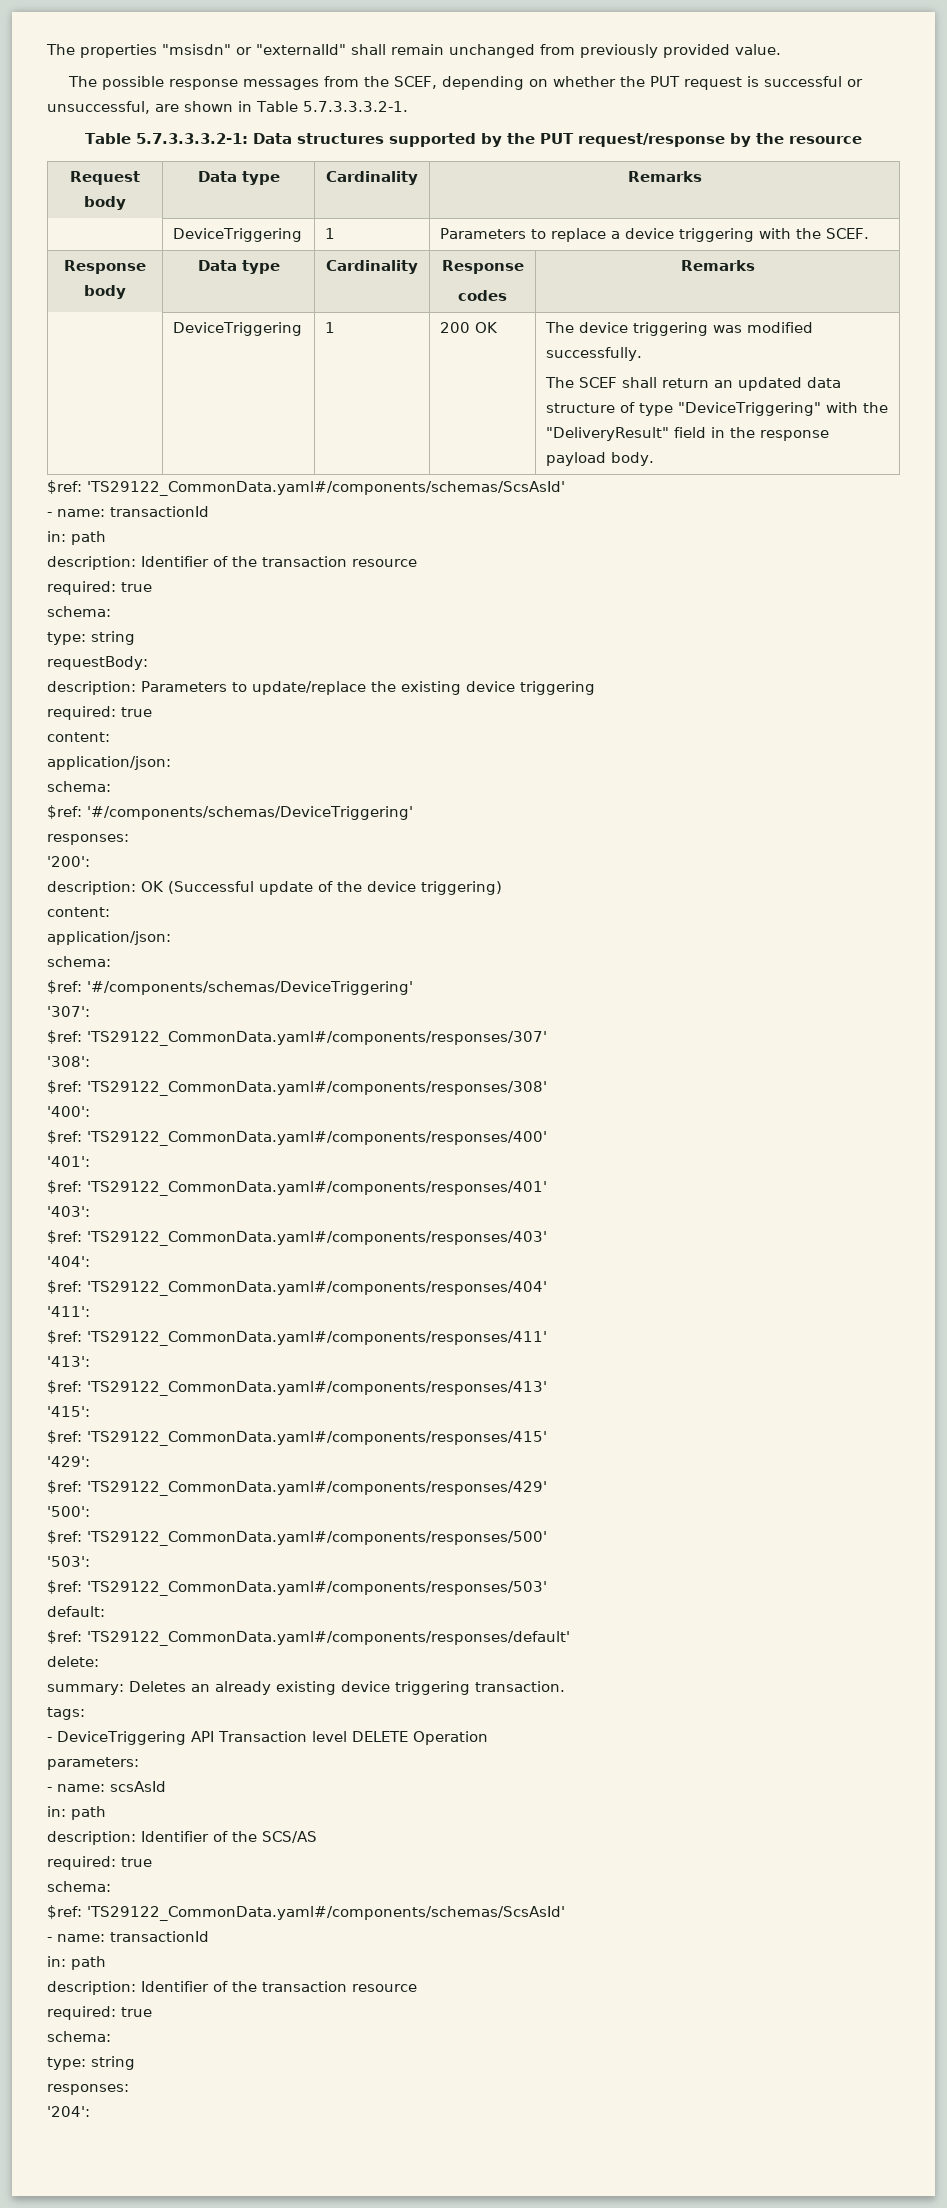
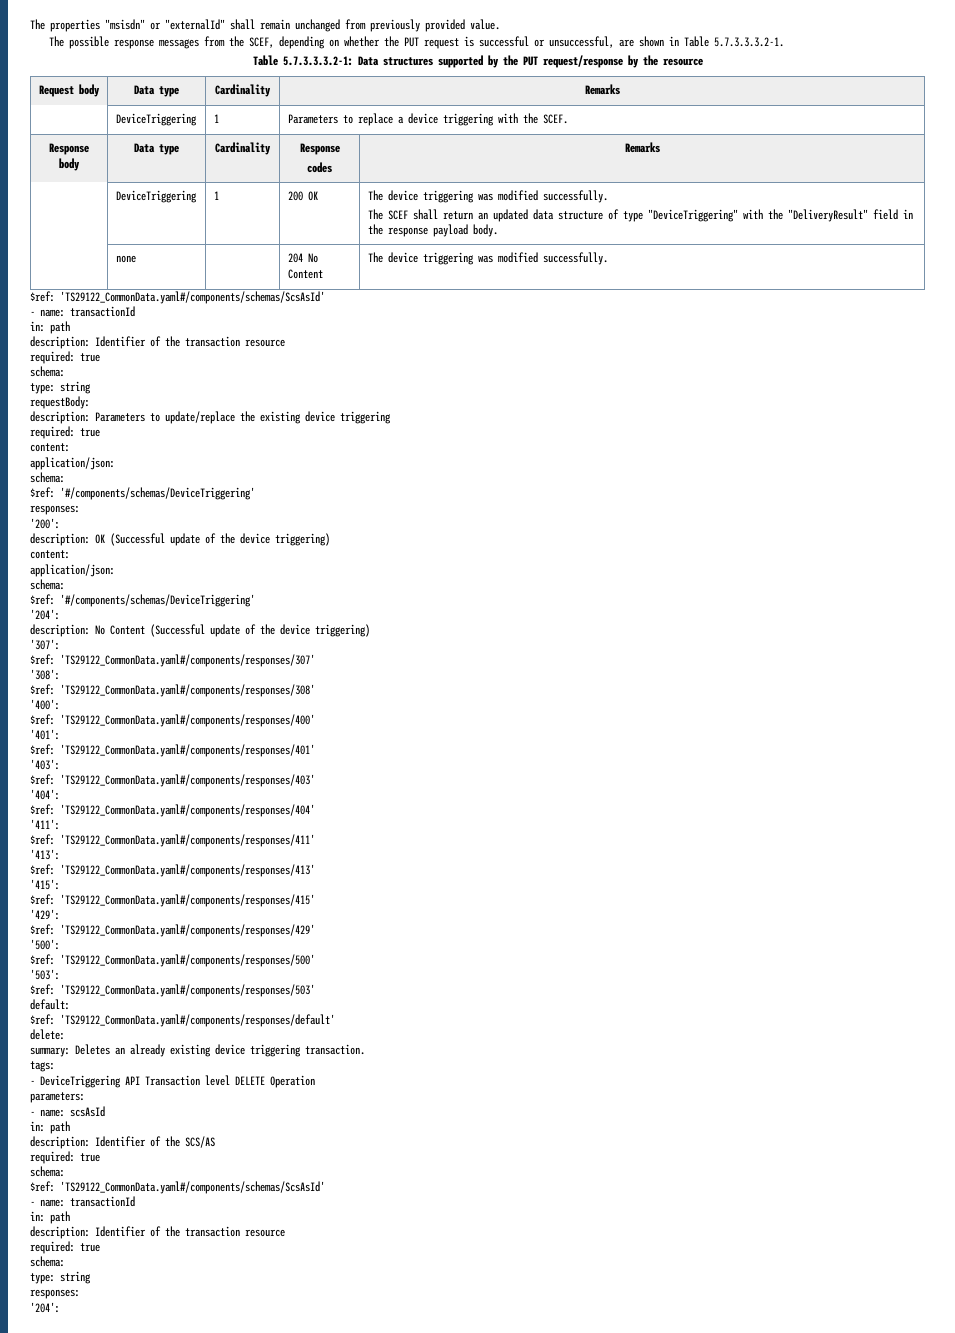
(655, 459) none -> [115,255,136,263] [287,253,318,263] [287,269,323,279] [367,252,608,265] // | none | | 204 No Content | The device triggering was modified successfully.
(413, 988) none -> [30,609,60,620] [30,624,370,637] // '204': // description: No Content (Successful update of the device triggering)

